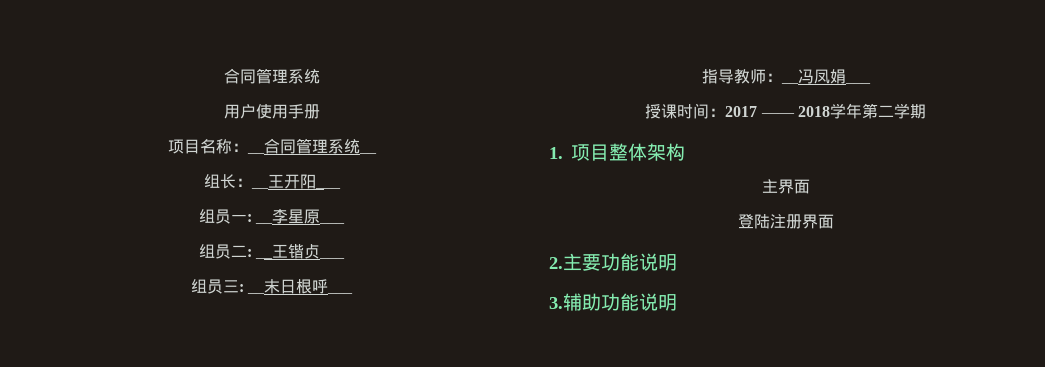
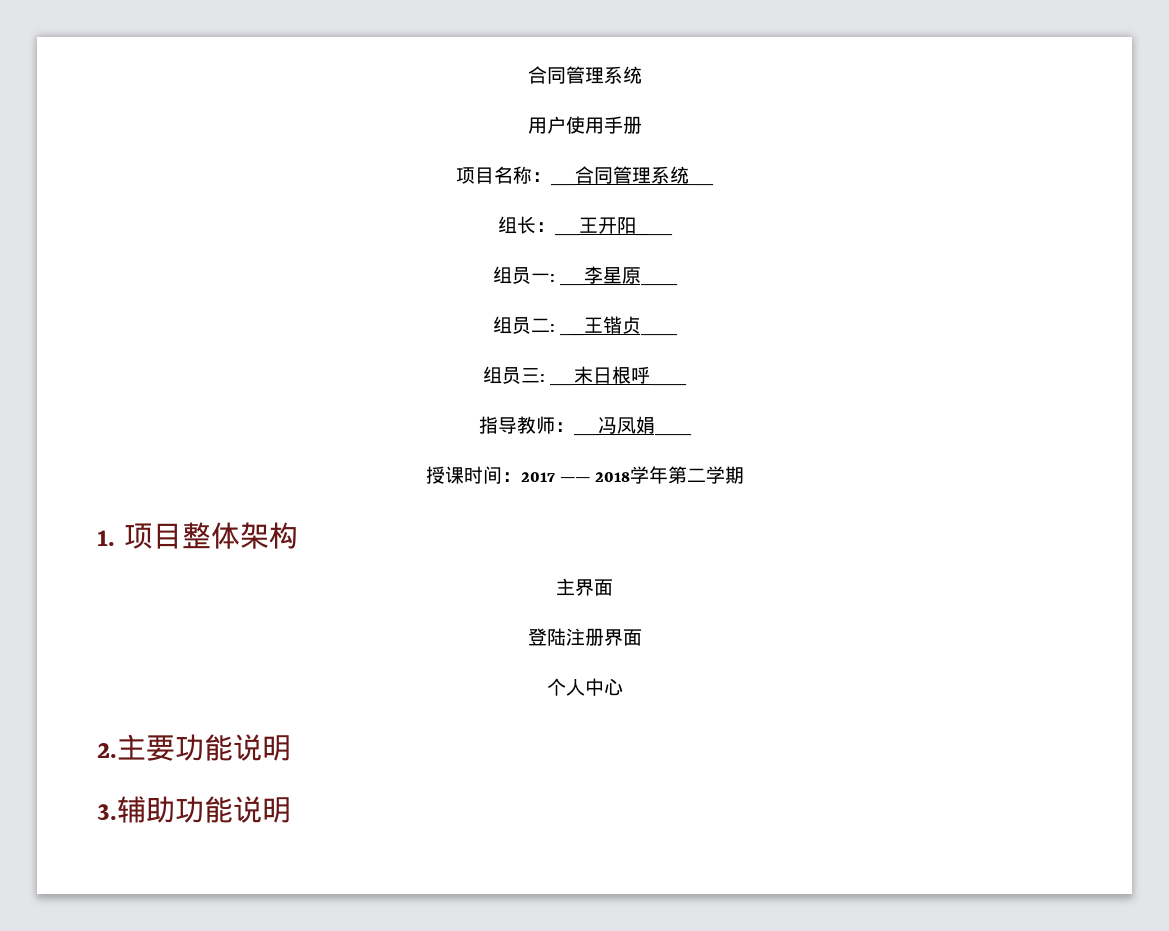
(834, 221) none -> [546,678,623,696] // 个人中心

